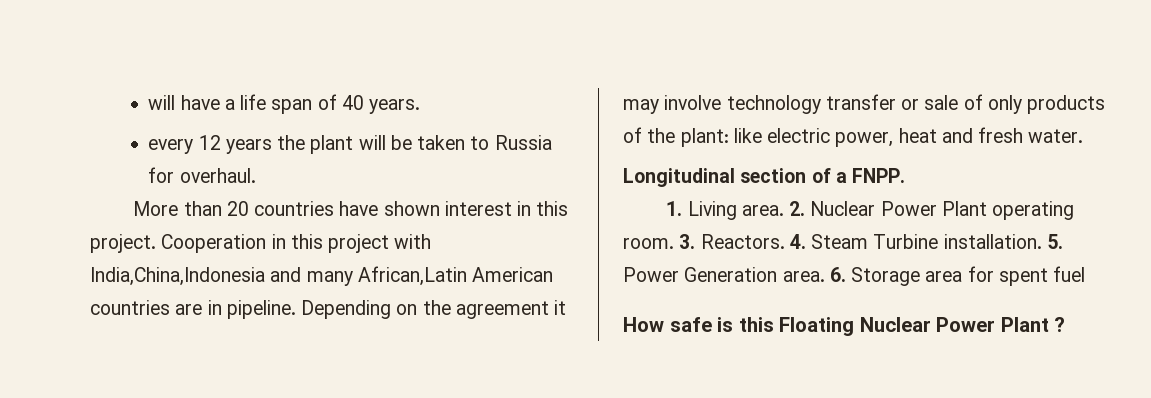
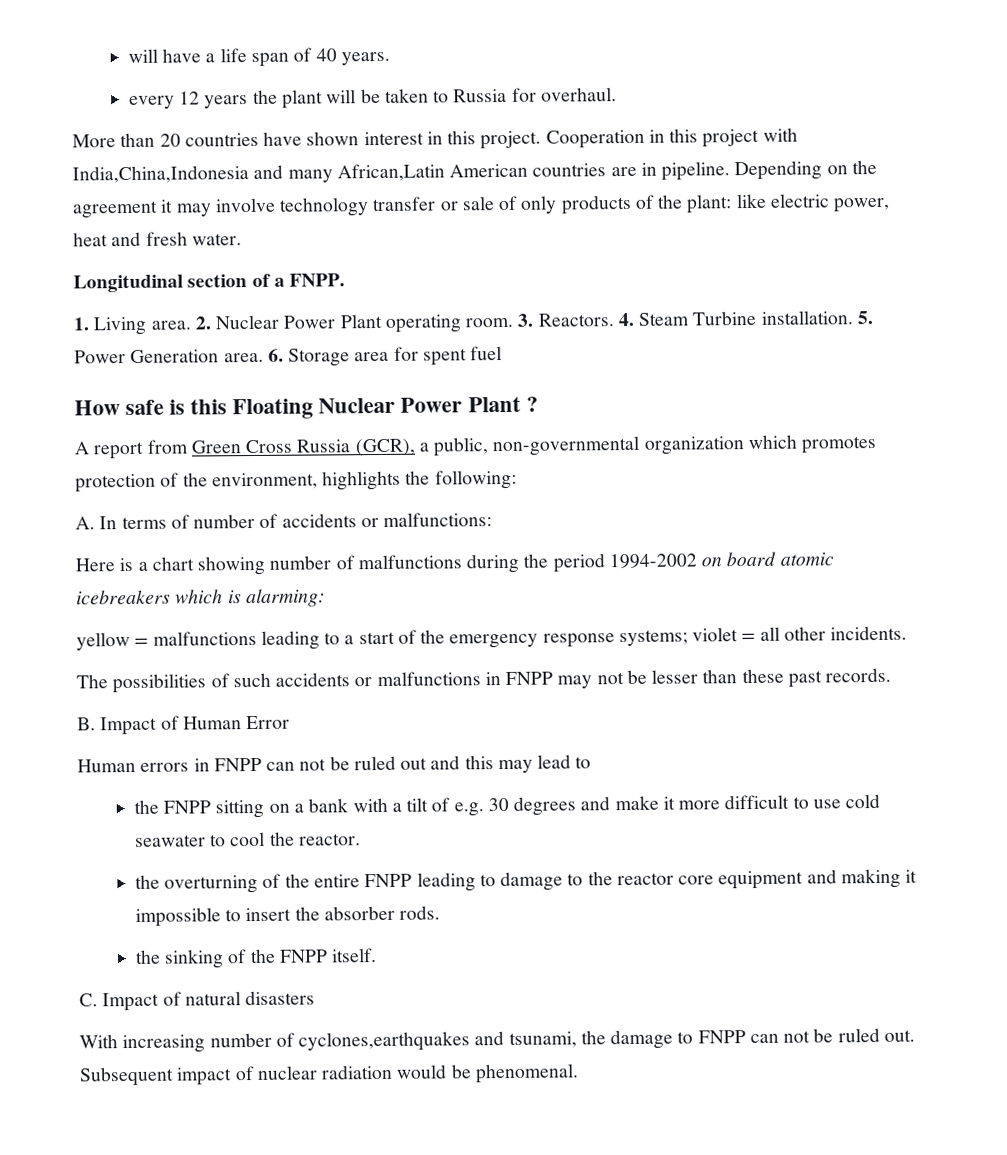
(1066, 324) none -> [74,434,878,460] [75,469,517,493] [75,512,493,530] [75,551,834,576] [76,588,326,608] [76,625,908,651] [76,667,892,694] [77,715,291,736] [77,754,592,774] [133,793,881,819] [134,831,361,847] [134,868,918,894] [134,905,441,927] [134,948,378,969] [79,990,316,1012] [79,1027,915,1054] [79,1063,579,1087] // A report from Green Cross Russia (GCR), a public, non-governmental organization which promotes protection of the environment, highlights the following: // A. In terms of number of accidents or malfunctions: // Here is a chart showing number of malfunctions during the period 1994-2002 on board atomic icebreakers which is alarming: // yellow = malfunctions leading to a start of the emergency response systems; violet = all other incidents. // The possibilities of such accidents or malfunctions in FNPP may not be lesser than these past records. // B. Impact of Human Error // Human errors in FNPP can not be ruled out and this may lead to // the FNPP sitting on a bank with a tilt of e.g. 30 degrees and make it more difficult to use cold seawater to cool the reactor. // the overturning of the entire FNPP leading to damage to the reactor core equipment and making it impossible to insert the absorber rods. // the sinking of the FNPP itself. // C. Impact of natural disasters // With increasing number of cyclones,earthquakes and tsunami, the damage to FNPP can not be ruled out. Subsequent impact of nuclear radiation would be phenomenal.

